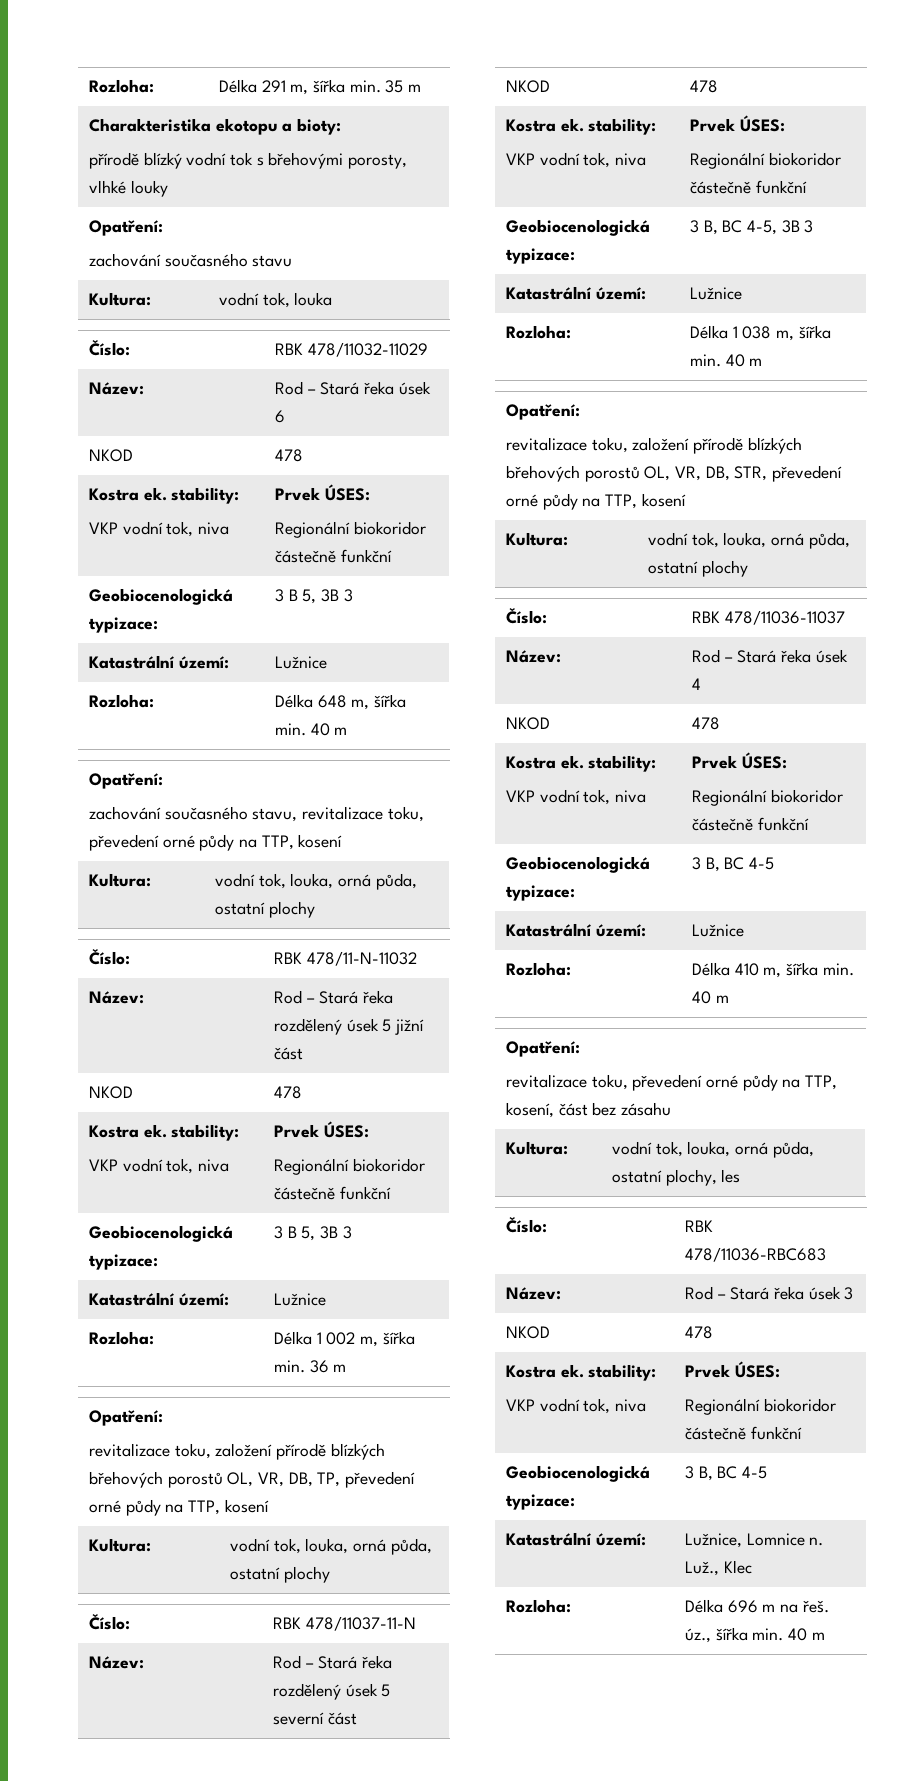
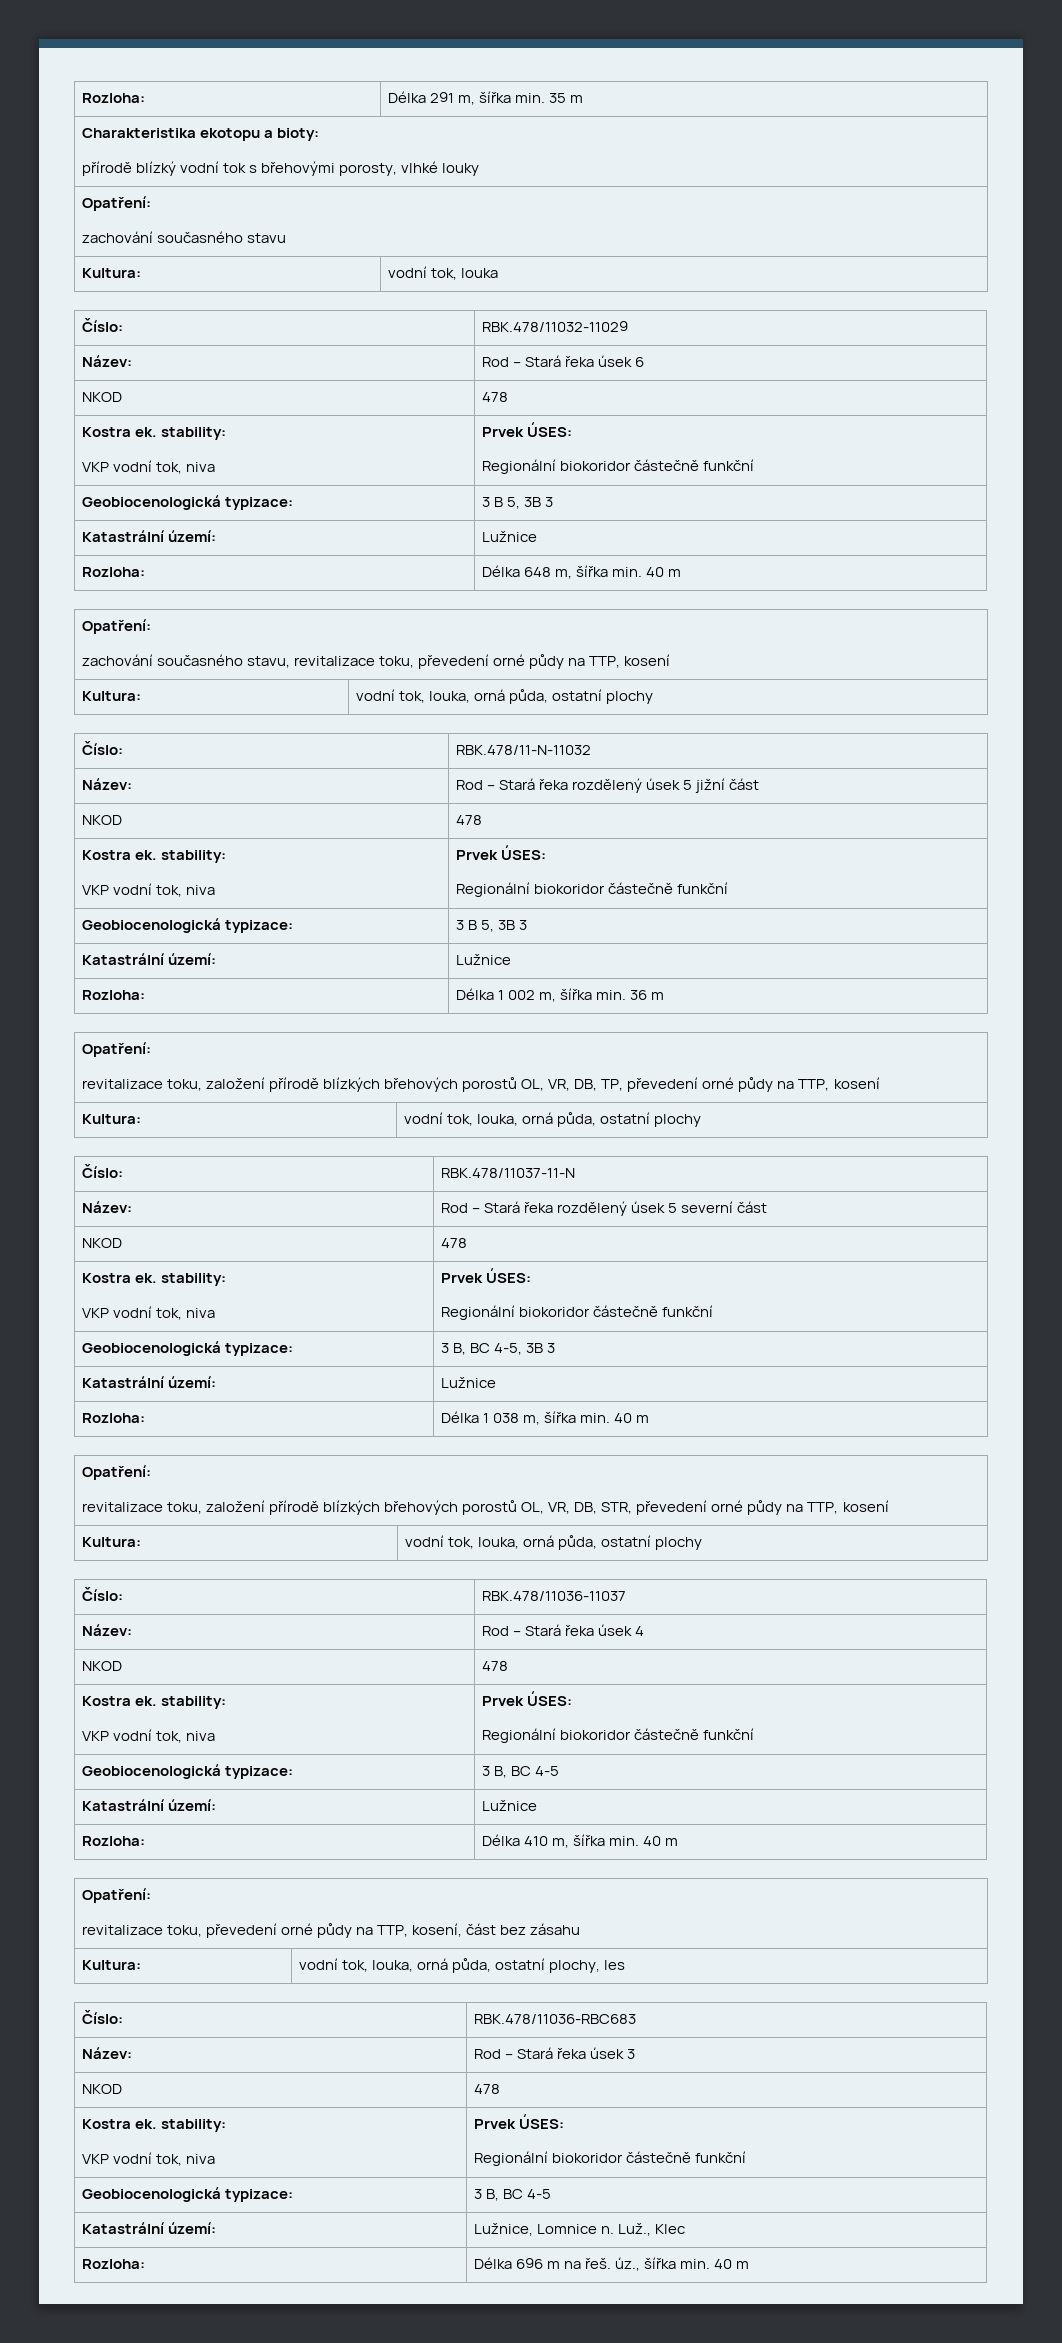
[274,342,428,357] RBK 478/11032-11029 -> [481,321,628,332] RBK.478/11032-11029
[273,951,417,966] RBK 478/11-N-11032 -> [455,745,591,755] RBK.478/11-N-11032
[272,1616,416,1631] RBK 478/11037-11-N -> [440,1168,575,1178] RBK.478/11037-11-N
[691,610,845,625] RBK 478/11036-11037 -> [481,1591,626,1601] RBK.478/11036-11037
[684,1220,713,1232] [684,1247,826,1262] RBK 478/11036-RBC683 -> [473,2014,636,2024] RBK.478/11036-RBC683

